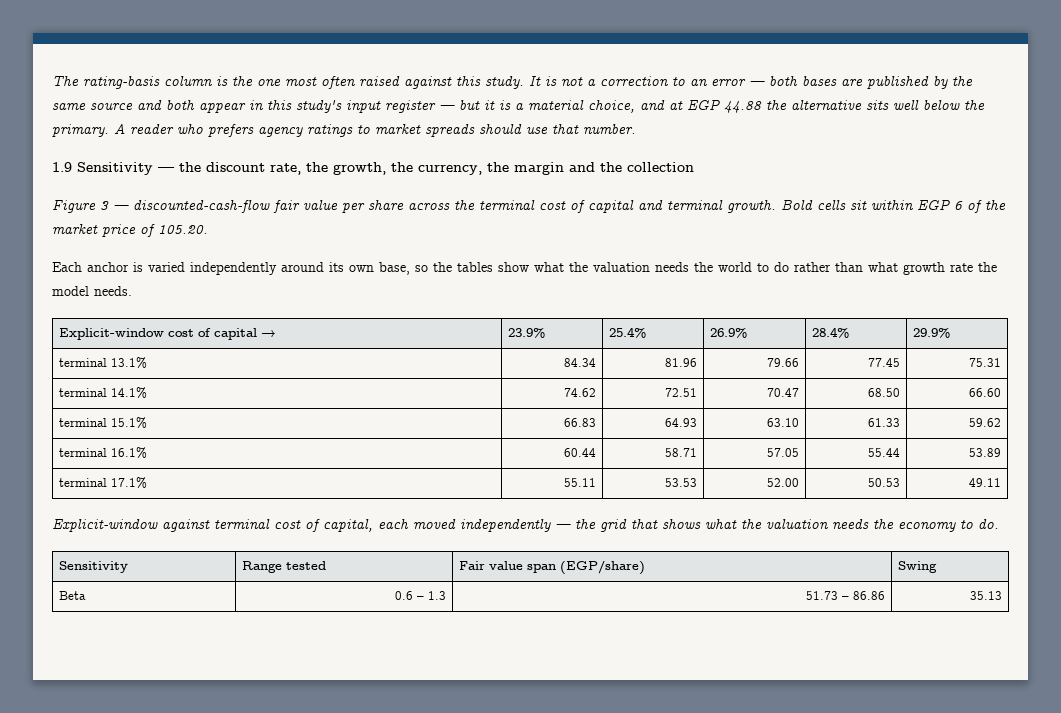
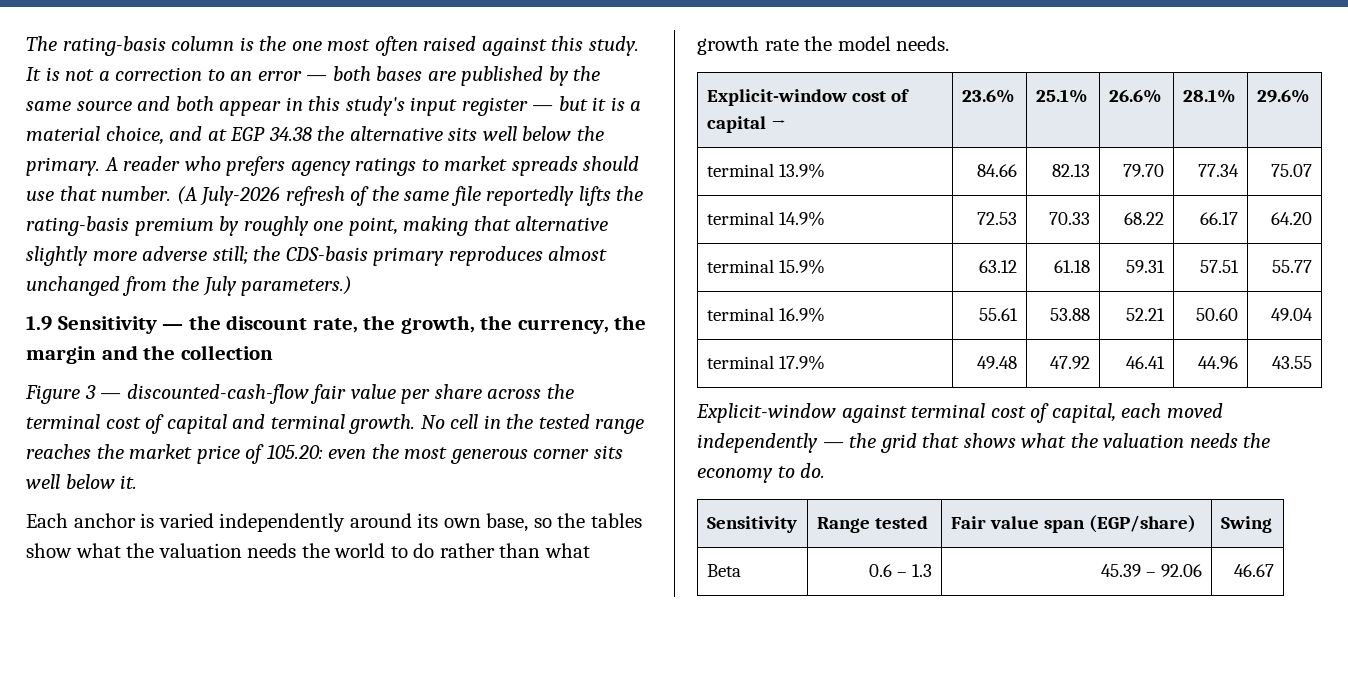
[724,101,762,113] 44.88 -> [268,127,312,141] 34.38
(636, 129) none -> [176,186,644,206] [26,216,609,236] [26,246,608,266] [26,276,353,296] (A July-2026 refresh of the same file reportedly lifts the rating-basis premium by roughly one point, making that alternative slightly more adverse still; the CDS-basis primary reproduces almost unchanged from the July parameters.)
[781,199,1006,213] [52,224,208,237] Bold cells sit within EGP 6 of the market price of 105.20. -> [420,414,645,434] [26,444,623,464] [26,474,138,489] No cell in the tested range reaches the market price of 105.20: even the most generous corner sits well below it.
[508,328,546,338] [609,327,647,338] [710,328,748,338] [812,327,850,338] [913,328,951,338] [59,357,148,369] [563,358,596,367] [664,358,697,367] [766,358,799,367] [867,358,900,367] [968,358,1001,367] [59,387,148,399] [563,388,596,397] [664,388,697,397] [766,388,799,397] [867,388,900,397] [968,388,1001,397] [59,417,148,429] [563,418,596,427] [664,418,697,427] [766,418,799,427] [867,418,900,427] [968,418,1001,427] [59,447,148,459] [563,448,596,457] [664,448,697,457] [766,448,799,457] [867,448,900,457] [968,448,1001,457] [59,477,148,489] [563,478,596,487] [664,478,697,487] [766,478,799,487] [867,478,900,487] [968,478,1001,487] 23.9% | 25.4% | 26.9% | 28.4% | 29.9% // terminal 13.1% | 84.34 | 81.96 | 79.66 | 77.45 | 75.31 // terminal 14.1% | 74.62 | 72.51 | 70.47 | 68.50 | 66.60 // terminal 15.1% | 66.83 | 64.93 | 63.10 | 61.33 | 59.62 // terminal 16.1% | 60.44 | 58.71 | 57.05 | 55.44 | 53.89 // terminal 17.1% | 55.11 | 53.53 | 52.00 | 50.53 | 49.11 -> [961,89,1015,103] [1035,89,1088,103] [1108,89,1162,103] [1182,89,1236,103] [1256,89,1310,103] [706,163,825,178] [977,164,1018,177] [1052,164,1091,177] [1123,164,1165,177] [1198,164,1240,177] [1271,164,1313,177] [706,211,825,226] [977,212,1018,225] [1049,212,1091,225] [1124,212,1165,225] [1200,212,1239,225] [1271,212,1313,225] [706,259,825,274] [979,260,1018,273] [1054,260,1091,273] [1126,260,1166,273] [1200,260,1240,273] [1272,260,1313,273] [706,307,825,322] [979,308,1019,321] [1050,308,1091,321] [1126,308,1166,321] [1196,308,1239,321] [1271,308,1314,321] [706,355,825,370] [977,356,1018,369] [1050,356,1091,369] [1126,356,1166,369] [1198,356,1239,369] [1272,356,1313,369] 23.6% | 25.1% | 26.6% | 28.1% | 29.6% // terminal 13.9% | 84.66 | 82.13 | 79.70 | 77.34 | 75.07 // terminal 14.9% | 72.53 | 70.33 | 68.22 | 66.17 | 64.20 // terminal 15.9% | 63.12 | 61.18 | 59.31 | 57.51 | 55.77 // terminal 16.9% | 55.61 | 53.88 | 52.21 | 50.60 | 49.04 // terminal 17.9% | 49.48 | 47.92 | 46.41 | 44.96 | 43.55
[805,591,885,600] [969,591,1002,600] 51.73 – 86.86 | 35.13 -> [1101,564,1203,577] [1234,564,1275,577] 45.39 – 92.06 | 46.67

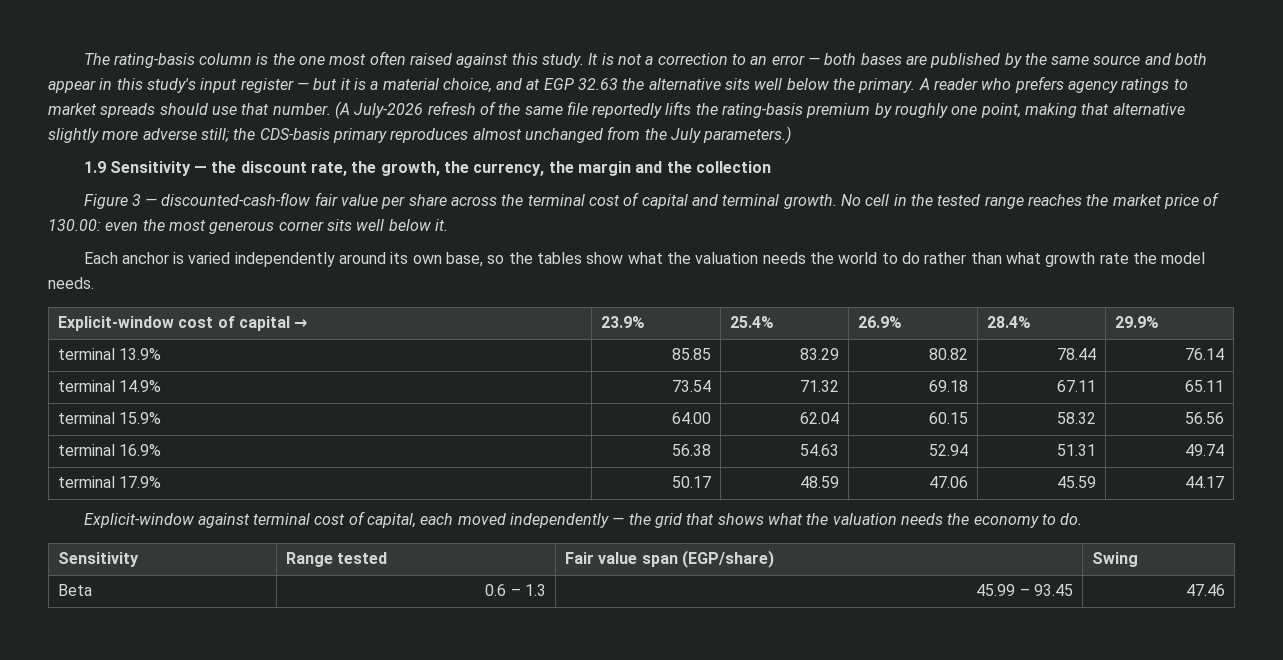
[268,127,312,141] 34.38 -> [578,78,619,90] 32.63
[266,444,323,459] 105.20: -> [48,219,101,231] 130.00:
[961,89,1015,103] [1035,89,1088,103] [1108,89,1162,103] [1182,89,1236,103] [1256,89,1310,103] [706,163,825,178] [977,164,1018,177] [1052,164,1091,177] [1123,164,1165,177] [1198,164,1240,177] [1271,164,1313,177] [706,211,825,226] [977,212,1018,225] [1049,212,1091,225] [1124,212,1165,225] [1200,212,1239,225] [1271,212,1313,225] [706,259,825,274] [979,260,1018,273] [1054,260,1091,273] [1126,260,1166,273] [1200,260,1240,273] [1272,260,1313,273] [706,307,825,322] [979,308,1019,321] [1050,308,1091,321] [1126,308,1166,321] [1196,308,1239,321] [1271,308,1314,321] [706,355,825,370] [977,356,1018,369] [1050,356,1091,369] [1126,356,1166,369] [1198,356,1239,369] [1272,356,1313,369] 23.6% | 25.1% | 26.6% | 28.1% | 29.6% // terminal 13.9% | 84.66 | 82.13 | 79.70 | 77.34 | 75.07 // terminal 14.9% | 72.53 | 70.33 | 68.22 | 66.17 | 64.20 // terminal 15.9% | 63.12 | 61.18 | 59.31 | 57.51 | 55.77 // terminal 16.9% | 55.61 | 53.88 | 52.21 | 50.60 | 49.04 // terminal 17.9% | 49.48 | 47.92 | 46.41 | 44.96 | 43.55 -> [601,316,646,328] [730,316,775,328] [858,316,903,328] [987,316,1032,328] [1115,316,1160,328] [58,348,162,360] [671,348,711,360] [799,348,839,360] [928,348,968,360] [1056,348,1096,360] [1184,348,1224,360] [58,380,162,392] [671,380,711,392] [799,380,839,392] [928,380,968,392] [1056,380,1096,392] [1184,380,1224,392] [58,412,162,424] [671,412,711,424] [799,412,839,424] [928,412,968,424] [1056,412,1096,424] [1184,412,1224,424] [58,444,162,456] [671,444,711,456] [799,444,839,456] [928,444,968,456] [1056,444,1096,456] [1184,444,1224,456] [58,476,162,488] [671,476,711,488] [799,476,839,488] [928,476,968,488] [1056,476,1096,488] [1184,476,1224,488] 23.9% | 25.4% | 26.9% | 28.4% | 29.9% // terminal 13.9% | 85.85 | 83.29 | 80.82 | 78.44 | 76.14 // terminal 14.9% | 73.54 | 71.32 | 69.18 | 67.11 | 65.11 // terminal 15.9% | 64.00 | 62.04 | 60.15 | 58.32 | 56.56 // terminal 16.9% | 56.38 | 54.63 | 52.94 | 51.31 | 49.74 // terminal 17.9% | 50.17 | 48.59 | 47.06 | 45.59 | 44.17
[1101,564,1203,577] [1234,564,1275,577] 45.39 – 92.06 | 46.67 -> [976,584,1073,596] [1185,584,1225,596] 45.99 – 93.45 | 47.46

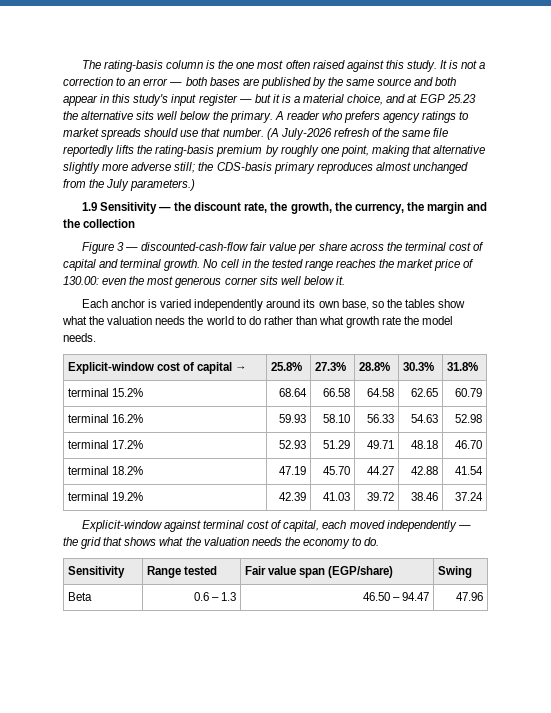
[578,78,619,90] 32.63 -> [446,94,476,103] 25.23
[601,316,646,328] [730,316,775,328] [858,316,903,328] [987,316,1032,328] [1115,316,1160,328] [58,348,162,360] [671,348,711,360] [799,348,839,360] [928,348,968,360] [1056,348,1096,360] [1184,348,1224,360] [58,380,162,392] [671,380,711,392] [799,380,839,392] [928,380,968,392] [1056,380,1096,392] [1184,380,1224,392] [58,412,162,424] [671,412,711,424] [799,412,839,424] [928,412,968,424] [1056,412,1096,424] [1184,412,1224,424] [58,444,162,456] [671,444,711,456] [799,444,839,456] [928,444,968,456] [1056,444,1096,456] [1184,444,1224,456] [58,476,162,488] [671,476,711,488] [799,476,839,488] [928,476,968,488] [1056,476,1096,488] [1184,476,1224,488] 23.9% | 25.4% | 26.9% | 28.4% | 29.9% // terminal 13.9% | 85.85 | 83.29 | 80.82 | 78.44 | 76.14 // terminal 14.9% | 73.54 | 71.32 | 69.18 | 67.11 | 65.11 // terminal 15.9% | 64.00 | 62.04 | 60.15 | 58.32 | 56.56 // terminal 16.9% | 56.38 | 54.63 | 52.94 | 51.31 | 49.74 // terminal 17.9% | 50.17 | 48.59 | 47.06 | 45.59 | 44.17 -> [271,362,303,371] [315,362,347,371] [359,362,391,371] [403,362,435,371] [447,362,479,371] [68,388,144,397] [278,388,307,397] [322,388,350,397] [366,388,394,397] [410,388,438,397] [454,388,482,397] [68,414,144,423] [278,414,306,423] [322,414,350,423] [366,414,394,423] [410,414,438,423] [454,414,482,423] [68,440,144,449] [278,440,306,449] [322,440,350,449] [366,440,394,449] [410,440,438,449] [454,440,482,449] [68,466,144,475] [278,466,306,475] [322,466,350,475] [366,466,394,475] [410,466,438,475] [454,466,483,475] [68,492,144,501] [278,492,306,501] [322,492,350,501] [366,492,394,501] [410,492,438,501] [454,492,483,501] 25.8% | 27.3% | 28.8% | 30.3% | 31.8% // terminal 15.2% | 68.64 | 66.58 | 64.58 | 62.65 | 60.79 // terminal 16.2% | 59.93 | 58.10 | 56.33 | 54.63 | 52.98 // terminal 17.2% | 52.93 | 51.29 | 49.71 | 48.18 | 46.70 // terminal 18.2% | 47.19 | 45.70 | 44.27 | 42.88 | 41.54 // terminal 19.2% | 42.39 | 41.03 | 39.72 | 38.46 | 37.24
[976,584,1073,596] [1185,584,1225,596] 45.99 – 93.45 | 47.46 -> [362,592,429,601] [455,592,483,601] 46.50 – 94.47 | 47.96

